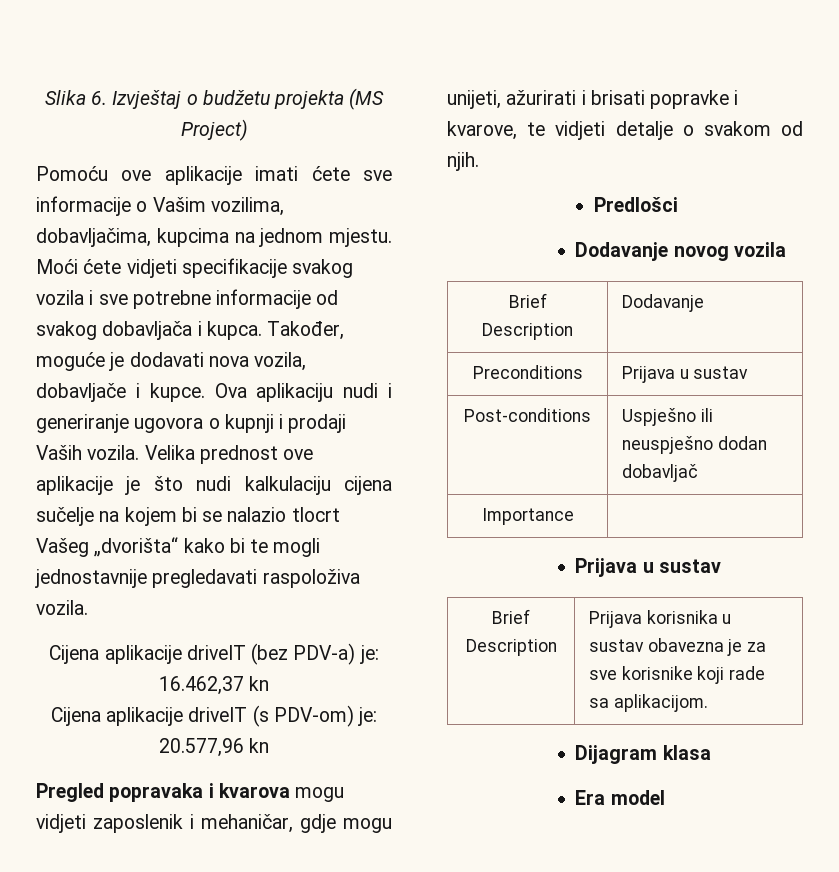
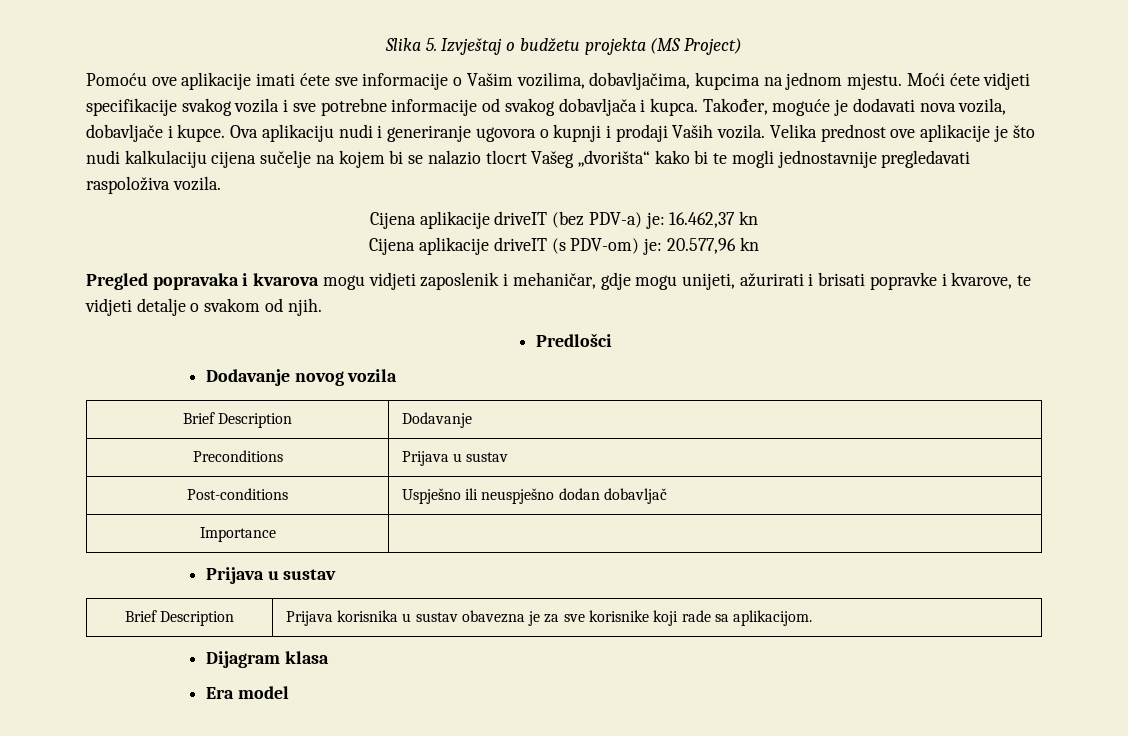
[90,91,107,105] 6. -> [425,38,437,51] 5.

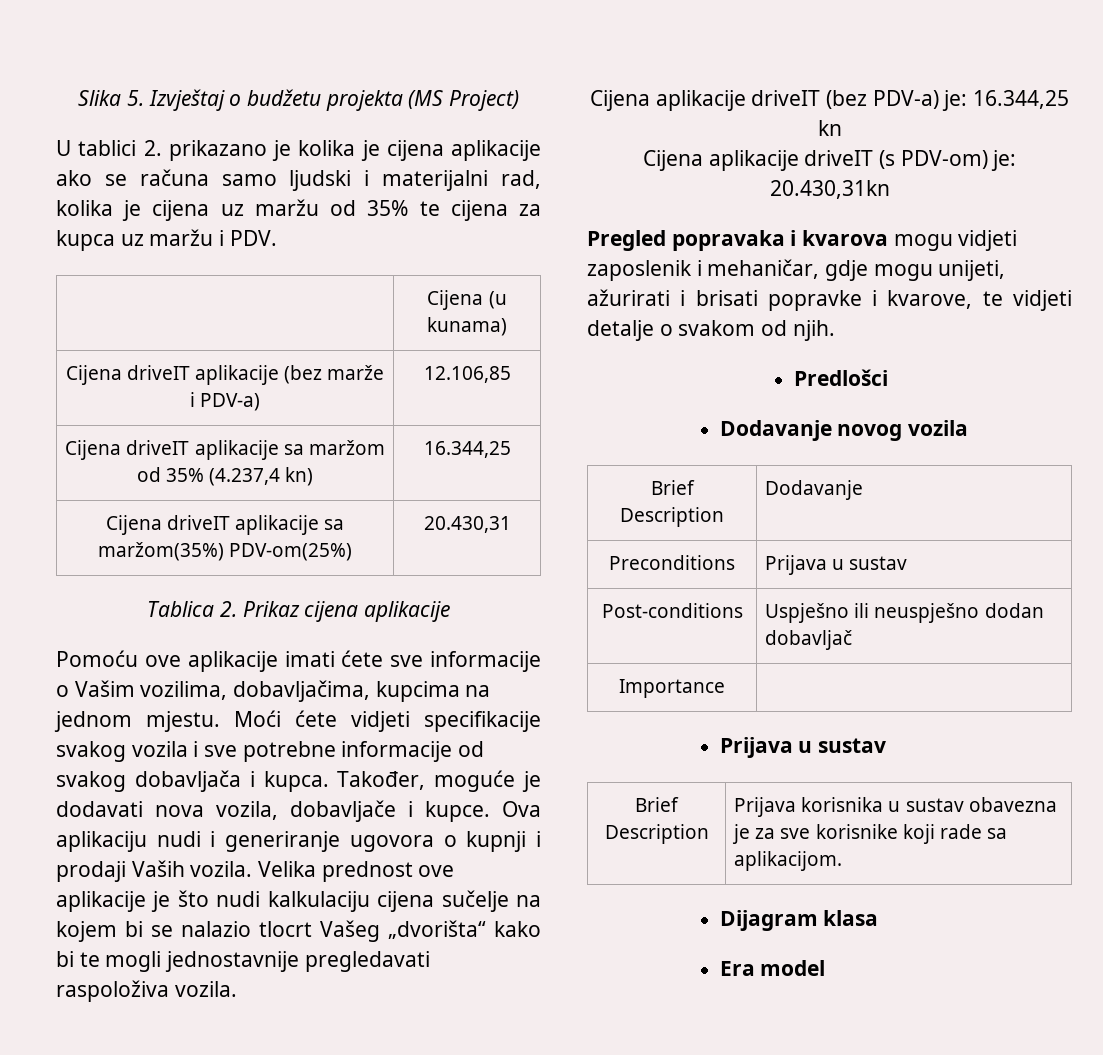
(743, 46) none -> [56,140,541,161] [56,169,541,191] [56,199,541,221] [56,229,277,251] [427,290,507,310] [427,317,507,336] [65,365,385,385] [189,392,261,411] [423,366,511,383] [65,440,385,460] [136,467,314,486] [423,441,511,458] [105,515,345,535] [97,542,353,561] [423,516,511,533] [147,601,450,622] // U tablici 2. prikazano je kolika je cijena aplikacije ako se računa samo ljudski i materijalni rad, kolika je cijena uz maržu od 35% te cijena za kupca uz maržu i PDV. // | Cijena (u kunama) // Cijena driveIT aplikacije (bez marže i PDV-a) | 12.106,85 // Cijena driveIT aplikacije sa maržom od 35% (4.237,4 kn) | 16.344,25 // Cijena driveIT aplikacije sa maržom(35%) PDV-om(25%) | 20.430,31 // Tablica 2. Prikaz cijena aplikacije
[669,212,736,228] 16.462,37 -> [973,90,1070,109] 16.344,25
[666,237,759,254] 20.577,96 kn -> [769,180,890,199] 20.430,31kn

